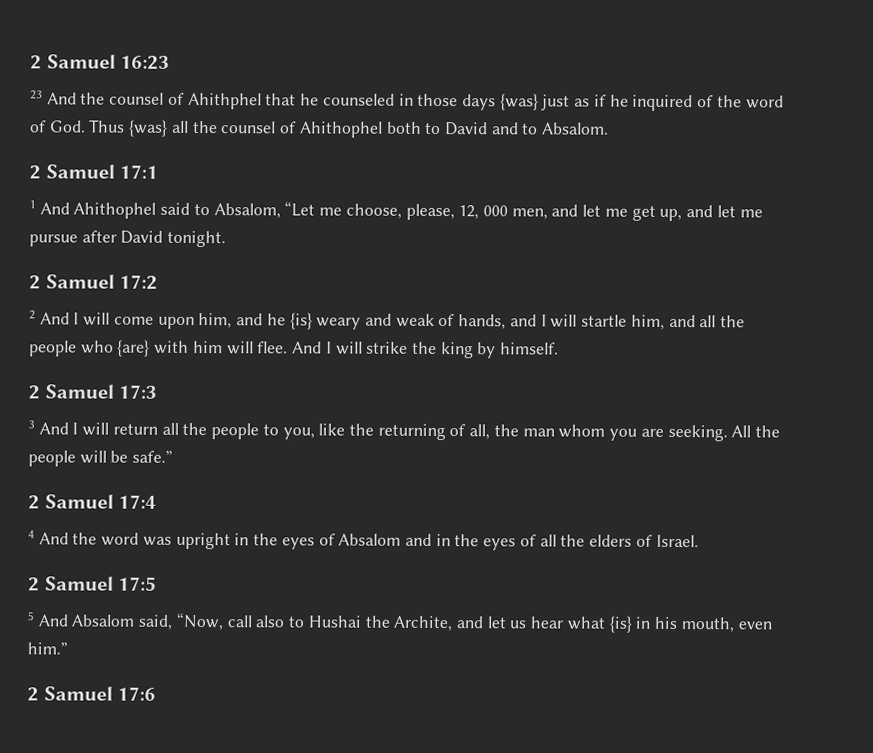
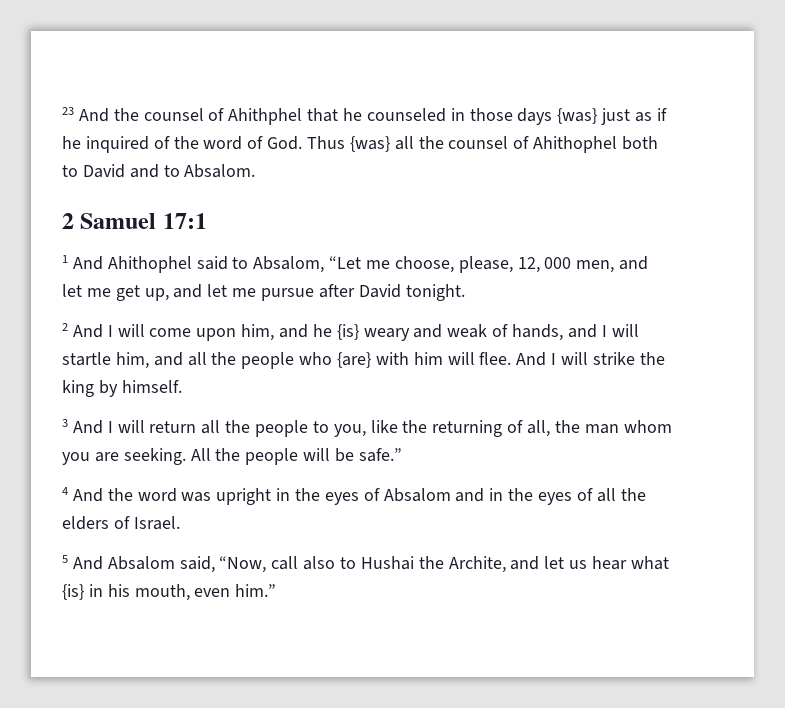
[30,54,171,70] 2 Samuel 16:23 // -> (62, 111) none
[29,274,159,290] // 2 Samuel 17:2 -> (465, 292) none
[28,384,158,400] // 2 Samuel 17:3 -> (182, 386) none
[28,494,158,510] // 2 Samuel 17:4 -> (402, 455) none
[28,576,158,592] // 2 Samuel 17:5 -> (180, 523) none
[27,686,157,702] // 2 Samuel 17:6 -> (277, 590) none

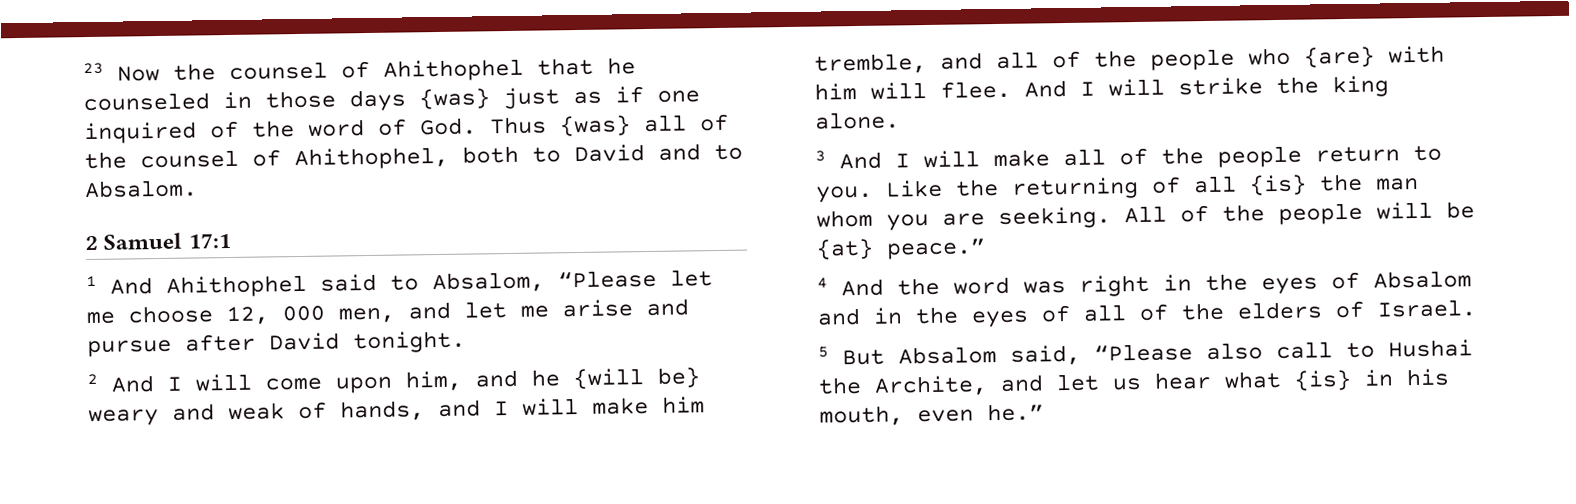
[78,108,303,125] And the counsel of Ahithphel -> [117,58,524,82] Now the counsel of Ahithophel
[62,136,81,149] he -> [657,90,700,103] one
[418,136,618,153] the counsel of Ahithophel -> [700,113,729,132] [84,146,449,171] of the counsel of Ahithophel,
[329,256,513,273] “Let me choose, please, -> [558,269,713,289] [86,305,213,325] “Please let me choose
[115,284,257,301] get up, and let me -> [562,298,689,318] arise and
[336,324,359,340] {is} -> [573,367,700,390] {will be}
[62,352,149,369] startle him, -> [592,396,705,415] [814,53,927,75] make him tremble,
(207, 359) none -> [1052,50,1081,69] of
[98,380,182,397] by himself. -> [815,111,900,130] alone.
[149,420,398,437] return all the people to you, like -> [993,145,1442,168] [816,179,943,203] make all of the people return to you. Like
[527,420,551,437] all, -> [1193,174,1307,196] all {is}
(211, 454) none -> [1180,204,1209,223] of
[358,448,402,462] safe.” -> [816,238,986,260] {at} peace.”
[216,488,272,505] upright -> [1079,274,1150,297] right
(616, 495) none -> [1139,303,1169,321] of
[72,556,103,570] And -> [842,349,885,366] But
[219,556,336,573] “Now, call also -> [1094,341,1333,362] “Please also call
[235,584,277,597] him.” -> [987,403,1044,422] he.”

